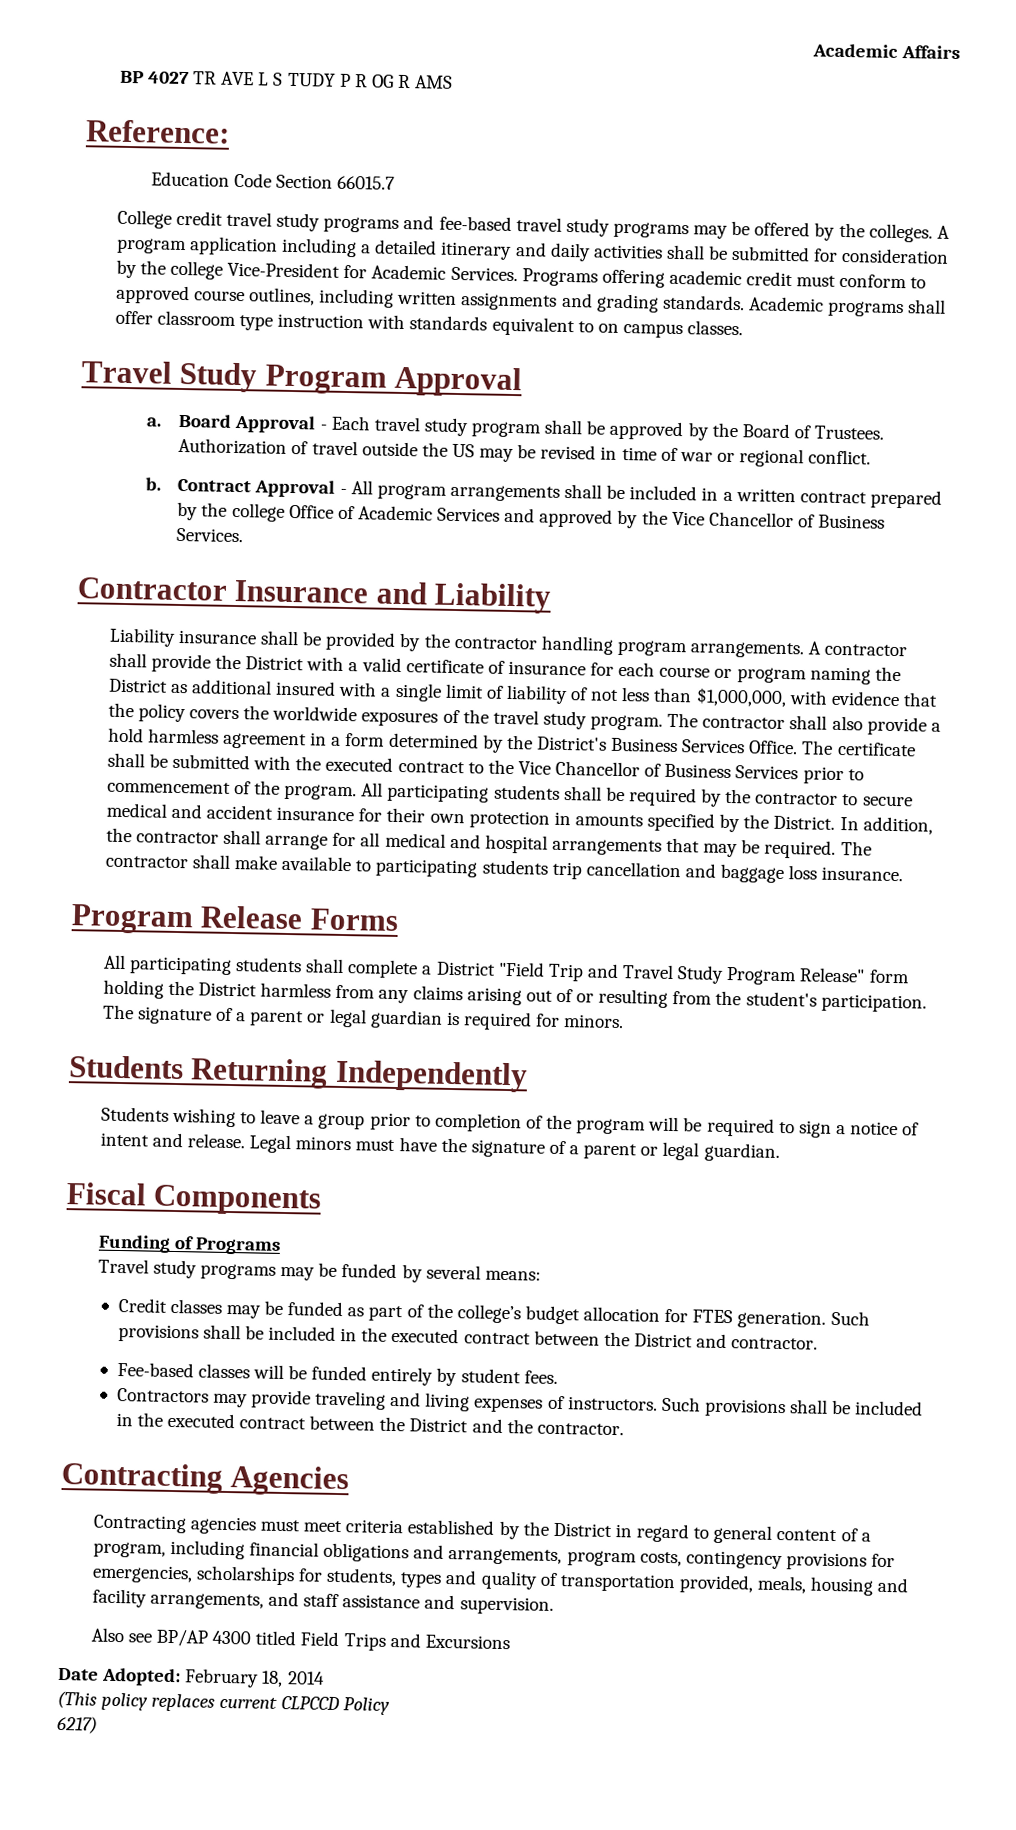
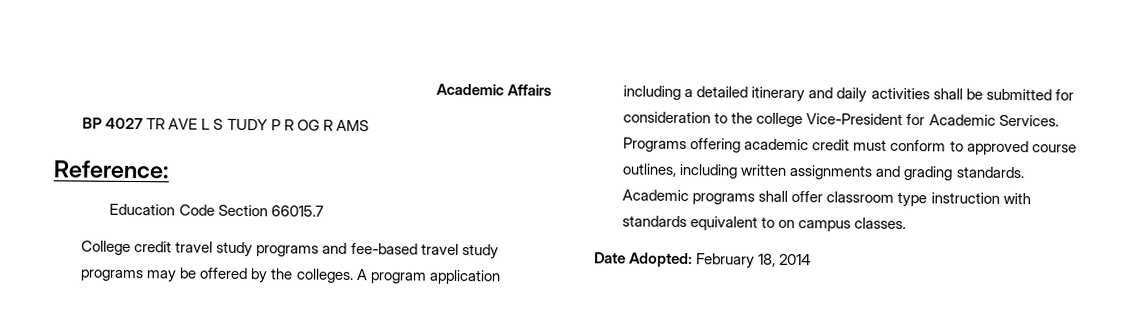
[115,259,137,279] by -> [714,112,729,124] to
[81,360,523,398] [145,413,885,441] [178,437,872,468] [144,477,942,509] [177,501,886,529] [176,527,244,543] [77,577,553,614] [108,627,908,659] [108,652,901,685] [107,678,938,708] [107,702,941,736] [107,727,916,757] [106,752,864,785] [106,780,913,807] [105,802,933,835] [105,827,872,859] [104,854,904,884] [71,904,399,935] [102,954,910,986] [102,979,927,1013] [102,1004,625,1031] [68,1055,528,1093] [100,1106,920,1138] [99,1132,780,1162] [66,1182,323,1216] [97,1234,282,1255] [97,1258,541,1283] [117,1297,870,1329] [117,1323,819,1350] [116,1361,558,1387] [116,1387,924,1418] [115,1412,624,1436] [61,1461,350,1497] [92,1514,871,1544] [92,1539,896,1571] [91,1564,910,1596] [91,1588,554,1615] [90,1627,510,1651] // Travel Study Program Approval // a. Board Approval - Each travel study program shall be approved by the Board of Trustees. Authorization of travel outside the US may be revised in time of war or regional conflict. // b. Contract Approval - All program arrangements shall be included in a written contract prepared by the college Office of Academic Services and approved by the Vice Chancellor of Business Services. // Contractor Insurance and Liability // Liability insurance shall be provided by the contractor handling program arrangements. A contractor shall provide the District with a valid certificate of insurance for each course or program naming the District as additional insured with a single limit of liability of not less than $1,000,000, with evidence that the policy covers the worldwide exposures of the travel study program. The contractor shall also provide a hold harmless agreement in a form determined by the District's Business Services Office. The certificate shall be submitted with the executed contract to the Vice Chancellor of Business Services prior to commencement of the program. All participating students shall be required by the contractor to secure medical and accident insurance for their own protection in amounts specified by the District. In addition, the contractor shall arrange for all medical and hospital arrangements that may be required. The contractor shall make available to participating students trip cancellation and baggage loss insurance. // Program Release Forms // All participating students shall complete a District "Field Trip and Travel Study Program Release" form holding the District harmless from any claims arising out of or resulting from the student's participation. The signature of a parent or legal guardian is required for minors. // Students Returning Independently // Students wishing to leave a group prior to completion of the program will be required to sign a notice of intent and release. Legal minors must have the signature of a parent or legal guardian. // Fiscal Components // Funding of Programs // Travel study programs may be funded by several means: // Credit classes may be funded as part of the college’s budget allocation for FTES generation. Such provisions shall be included in the executed contract between the District and contractor. // Fee-based classes will be funded entirely by student fees. // Contractors may provide traveling and living expenses of instructors. Such provisions shall be included in the executed contract between the District and the contractor. // Contracting Agencies // Contracting agencies must meet criteria established by the District in regard to general content of a program, including financial obligations and arrangements, program costs, contingency provisions for emergencies, scholarships for students, types and quality of transportation provided, meals, housing and facility arrangements, and staff assistance and supervision. // Also see BP/AP 4300 titled Field Trips and Excursions -> (907, 223) none
[57,1690,390,1715] [57,1715,98,1734] // (This policy replaces current CLPCCD Policy // 6217) -> (812, 259) none

